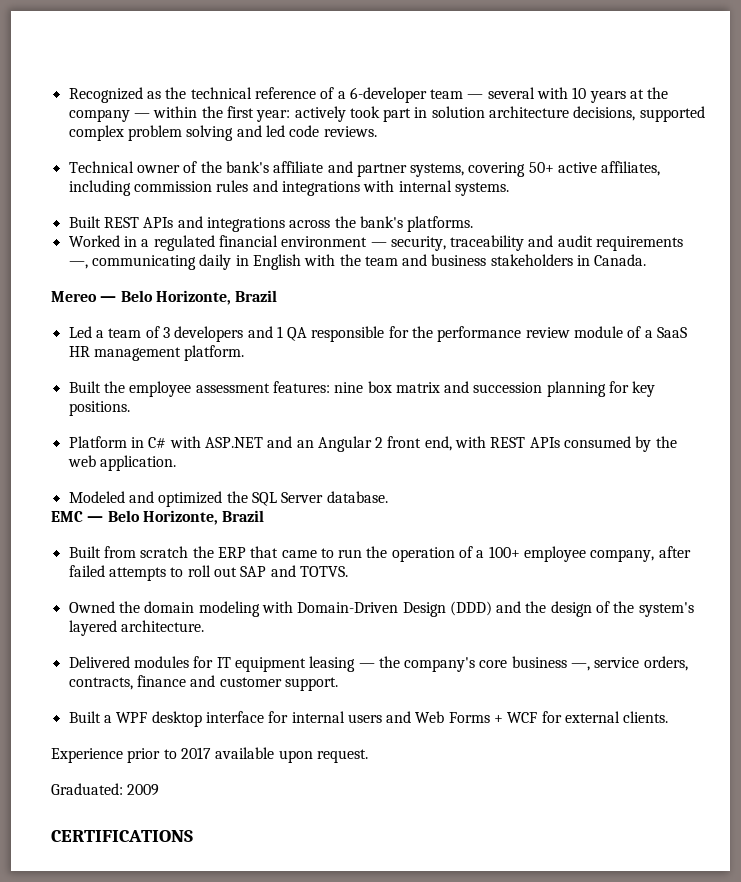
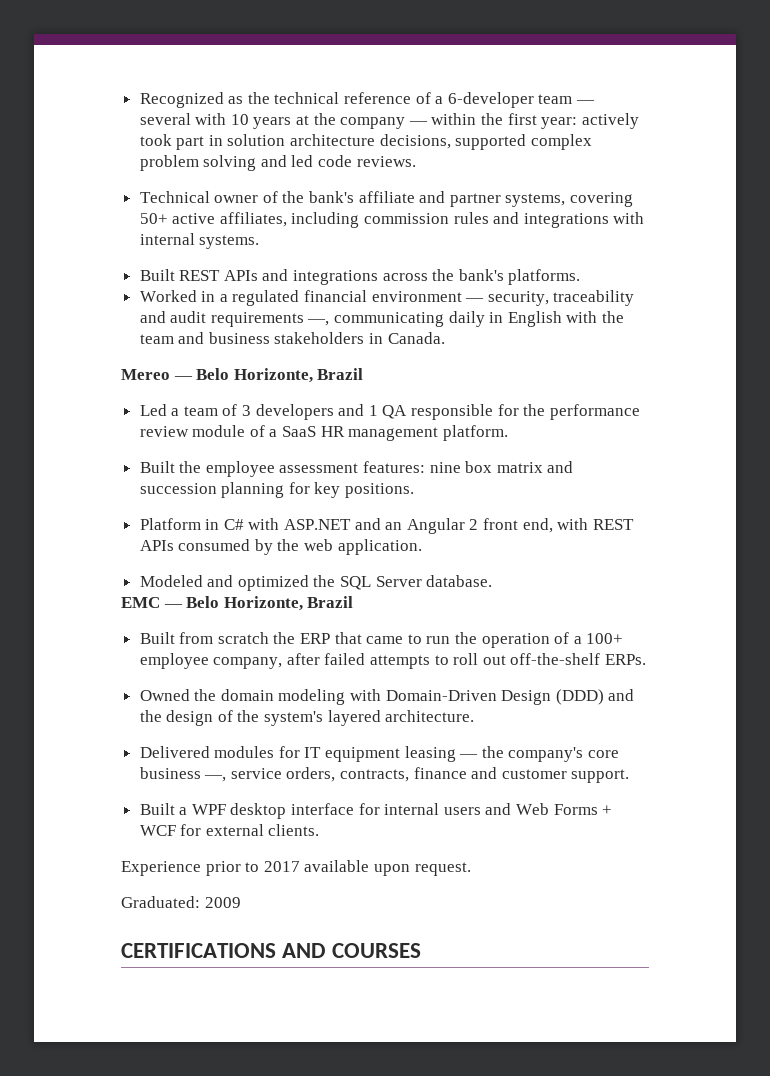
[240,565,348,577] SAP and TOTVS. -> [510,653,647,665] off-the-shelf ERPs.
(193, 836) none -> [282,943,422,958] AND COURSES

